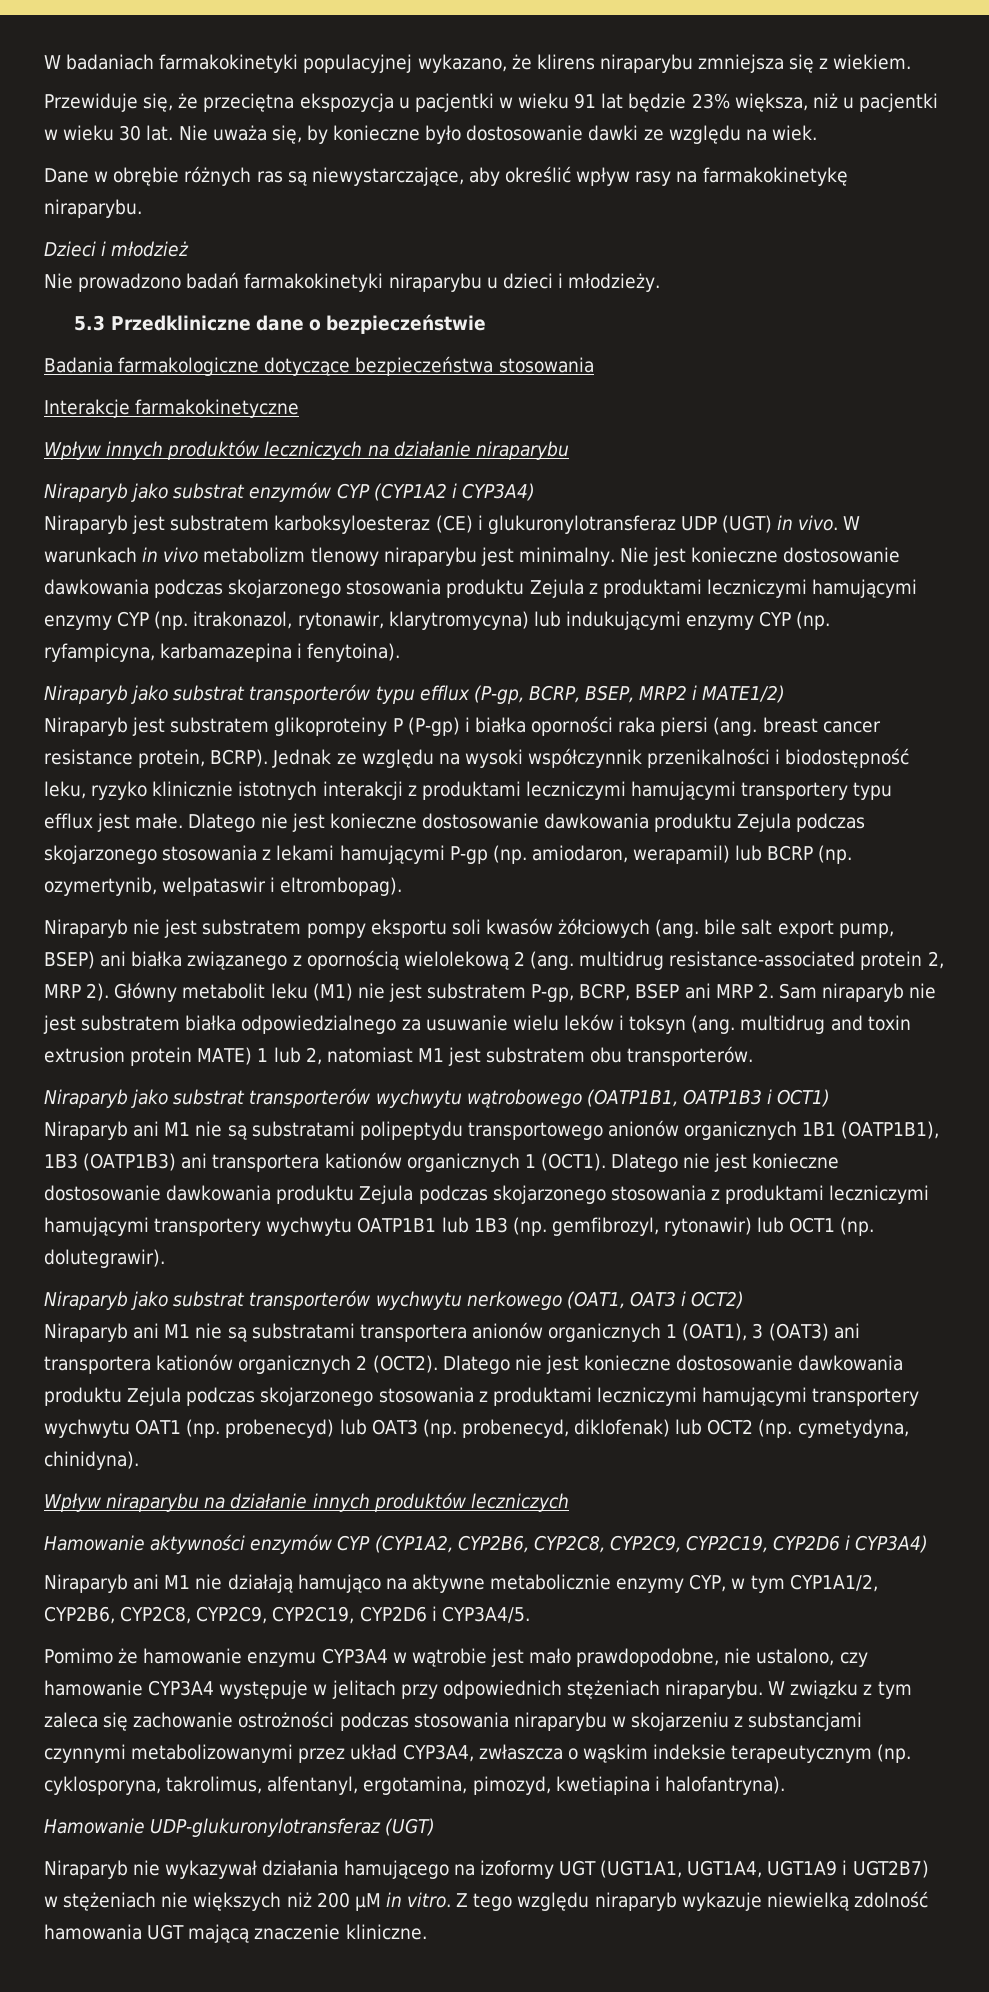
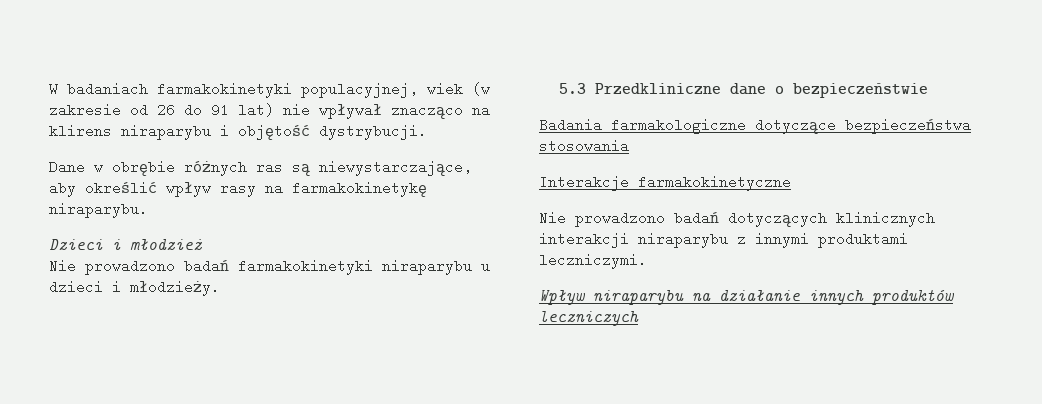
[303,54,912,73] [44,93,939,112] [44,125,817,144] populacyjnej wykazano, że klirens niraparybu zmniejsza się z wiekiem. // Przewiduje się, że przeciętna ekspozycja u pacjentki w wieku 91 lat będzie 23% większa, niż u pacjentki w wieku 30 lat. Nie uważa się, by konieczne było dostosowanie dawki ze względu na wiek. -> [301,82,490,98] [49,103,490,119] [49,124,427,140] populacyjnej, wiek (w zakresie od 26 do 91 lat) nie wpływał znacząco na klirens niraparybu i objętość dystrybucji.
[44,440,569,460] [44,482,535,502] [44,515,861,534] [44,547,901,566] [44,579,918,598] [44,611,831,630] [44,643,401,662] [44,684,786,704] [44,716,881,736] [44,748,910,768] [44,781,893,800] [44,813,866,832] [44,845,853,864] [44,877,403,896] [44,918,894,938] [44,950,944,970] [44,982,937,1002] [43,1014,911,1034] [44,1046,754,1066] [44,1088,831,1108] [44,1120,940,1140] [44,1152,840,1172] [44,1185,930,1204] [44,1217,875,1236] [44,1249,165,1268] [44,1290,745,1310] [44,1322,860,1342] [44,1354,904,1374] [44,1387,920,1406] [44,1419,909,1438] [44,1451,139,1470] Wpływ innych produktów leczniczych na działanie niraparybu // Niraparyb jako substrat enzymów CYP (CYP1A2 i CYP3A4) // Niraparyb jest substratem karboksyloesteraz (CE) i glukuronylotransferaz UDP (UGT) in vivo. W warunkach in vivo metabolizm tlenowy niraparybu jest minimalny. Nie jest konieczne dostosowanie dawkowania podczas skojarzonego stosowania produktu Zejula z produktami leczniczymi hamującymi enzymy CYP (np. itrakonazol, rytonawir, klarytromycyna) lub indukującymi enzymy CYP (np. ryfampicyna, karbamazepina i fenytoina). // Niraparyb jako substrat transporterów typu efflux (P-gp, BCRP, BSEP, MRP2 i MATE1/2) // Niraparyb jest substratem glikoproteiny P (P-gp) i białka oporności raka piersi (ang. breast cancer resistance protein, BCRP). Jednak ze względu na wysoki współczynnik przenikalności i biodostępność leku, ryzyko klinicznie istotnych interakcji z produktami leczniczymi hamującymi transportery typu efflux jest małe. Dlatego nie jest konieczne dostosowanie dawkowania produktu Zejula podczas skojarzonego stosowania z lekami hamującymi P-gp (np. amiodaron, werapamil) lub BCRP (np. ozymertynib, welpataswir i eltrombopag). // Niraparyb nie jest substratem pompy eksportu soli kwasów żółciowych (ang. bile salt export pump, BSEP) ani białka związanego z opornością wielolekową 2 (ang. multidrug resistance-associated protein 2, MRP 2). Główny metabolit leku (M1) nie jest substratem P-gp, BCRP, BSEP ani MRP 2. Sam niraparyb nie jest substratem białka odpowiedzialnego za usuwanie wielu leków i toksyn (ang. multidrug and toxin extrusion protein MATE) 1 lub 2, natomiast M1 jest substratem obu transporterów. // Niraparyb jako substrat transporterów wychwytu wątrobowego (OATP1B1, OATP1B3 i OCT1) // Niraparyb ani M1 nie są substratami polipeptydu transportowego anionów organicznych 1B1 (OATP1B1), 1B3 (OATP1B3) ani transportera kationów organicznych 1 (OCT1). Dlatego nie jest konieczne dostosowanie dawkowania produktu Zejula podczas skojarzonego stosowania z produktami leczniczymi hamującymi transportery wychwytu OATP1B1 lub 1B3 (np. gemfibrozyl, rytonawir) lub OCT1 (np. dolutegrawir). // Niraparyb jako substrat transporterów wychwytu nerkowego (OAT1, OAT3 i OCT2) // Niraparyb ani M1 nie są substratami transportera anionów organicznych 1 (OAT1), 3 (OAT3) ani transportera kationów organicznych 2 (OCT2). Dlatego nie jest konieczne dostosowanie dawkowania produktu Zejula podczas skojarzonego stosowania z produktami leczniczymi hamującymi transportery wychwytu OAT1 (np. probenecyd) lub OAT3 (np. probenecyd, diklofenak) lub OCT2 (np. cymetydyna, chinidyna). -> [539,211,935,227] [539,232,908,248] [539,253,647,269] Nie prowadzono badań dotyczących klinicznych interakcji niraparybu z innymi produktami leczniczymi.
[44,1534,929,1554] [44,1574,878,1593] [44,1606,530,1624] [44,1648,868,1667] [44,1680,912,1699] [44,1711,863,1731] [44,1744,912,1763] [44,1776,785,1795] [44,1818,436,1837] [44,1860,930,1879] [44,1891,928,1911] [44,1924,427,1943] // Hamowanie aktywności enzymów CYP (CYP1A2, CYP2B6, CYP2C8, CYP2C9, CYP2C19, CYP2D6 i CYP3A4) // Niraparyb ani M1 nie działają hamująco na aktywne metabolicznie enzymy CYP, w tym CYP1A1/2, CYP2B6, CYP2C8, CYP2C9, CYP2C19, CYP2D6 i CYP3A4/5. // Pomimo że hamowanie enzymu CYP3A4 w wątrobie jest mało prawdopodobne, nie ustalono, czy hamowanie CYP3A4 występuje w jelitach przy odpowiednich stężeniach niraparybu. W związku z tym zaleca się zachowanie ostrożności podczas stosowania niraparybu w skojarzeniu z substancjami czynnymi metabolizowanymi przez układ CYP3A4, zwłaszcza o wąskim indeksie terapeutycznym (np. cyklosporyna, takrolimus, alfentanyl, ergotamina, pimozyd, kwetiapina i halofantryna). // Hamowanie UDP-glukuronylotransferaz (UGT) // Niraparyb nie wykazywał działania hamującego na izoformy UGT (UGT1A1, UGT1A4, UGT1A9 i UGT2B7) w stężeniach nie większych niż 200 µM in vitro. Z tego względu niraparyb wykazuje niewielką zdolność hamowania UGT mającą znaczenie kliniczne. -> (639, 318) none

